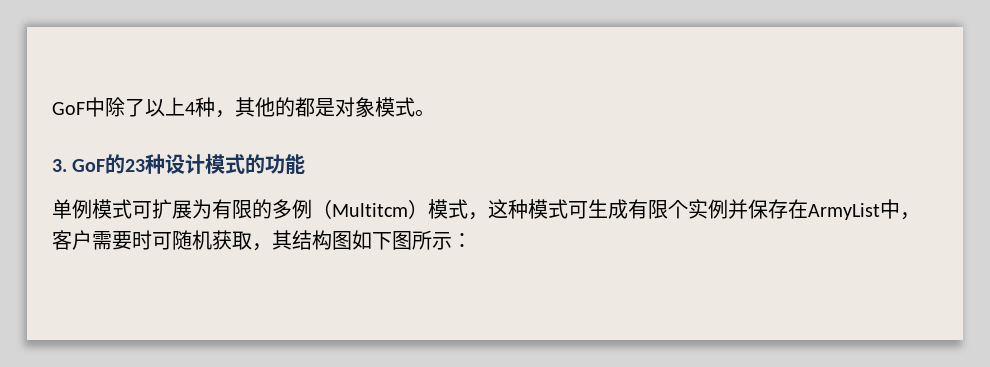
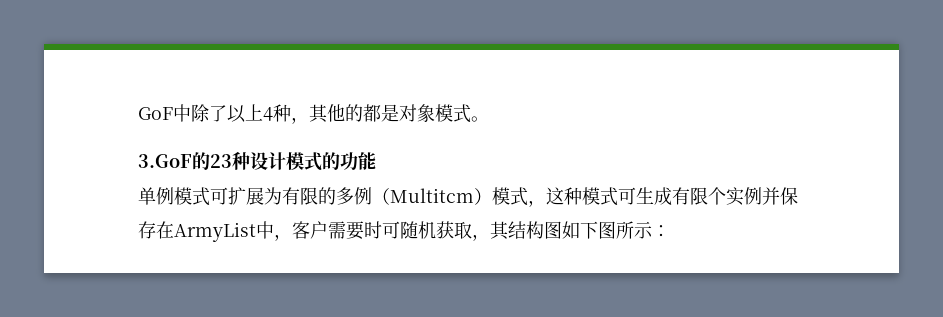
[52,159,106,172] 3. GoF -> [138,154,192,168] 3.GoF

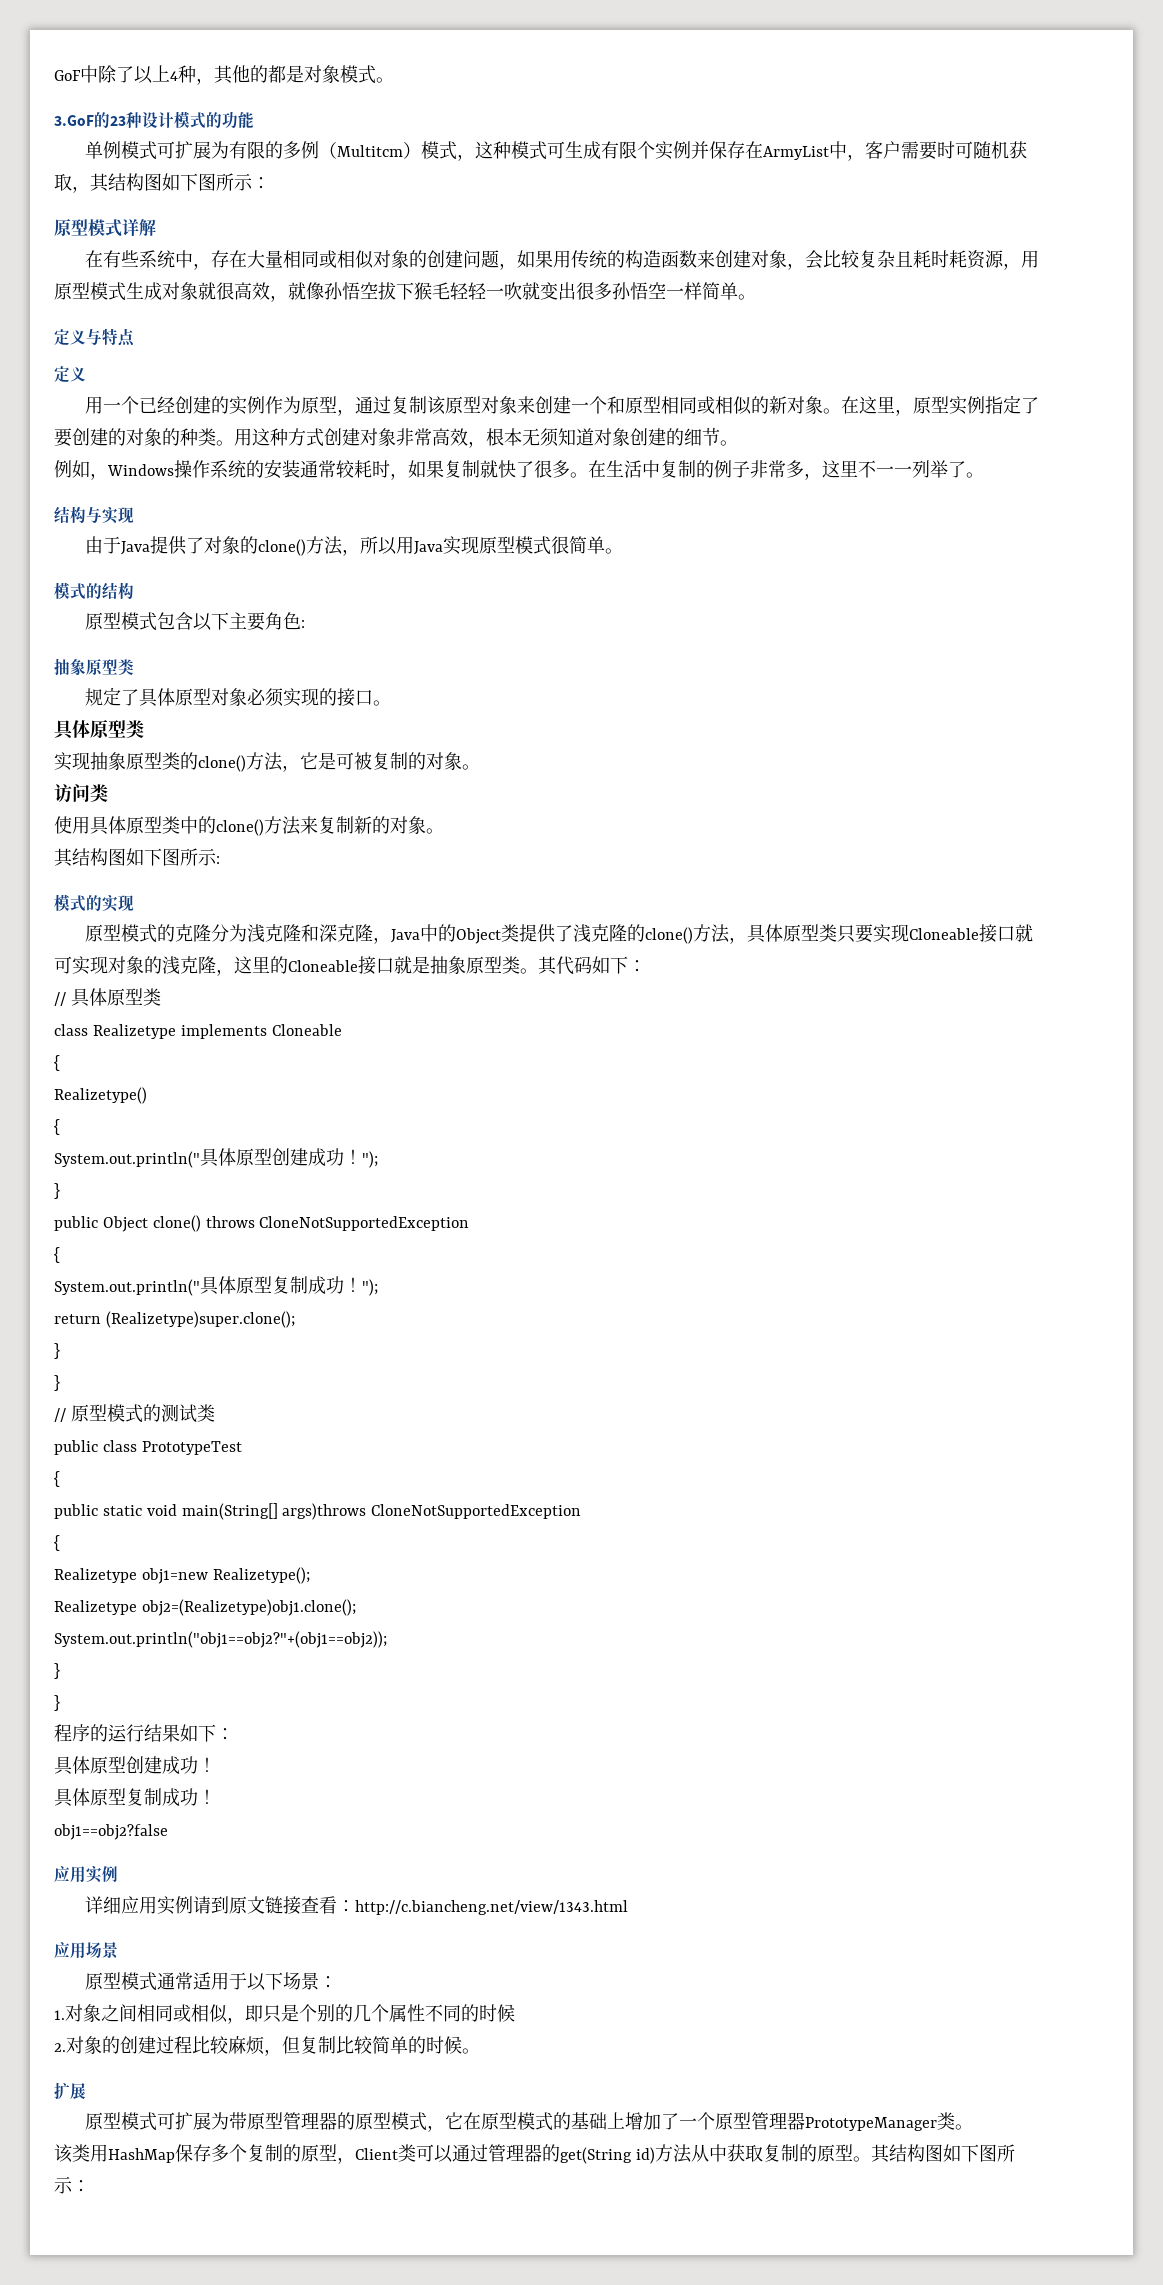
(670, 231) none -> [54,219,156,237] [84,250,1039,270] [54,282,756,302] [54,328,135,346] [54,366,86,383] [84,395,1039,416] [54,428,738,448] [54,459,984,480] [54,506,134,524] [84,536,623,556] [54,582,134,600] [84,612,305,631] [54,658,134,676] [84,687,391,707] [54,720,144,740] [54,752,480,772] [54,784,108,803] [54,816,444,836] [54,848,220,867] [54,894,134,912] [84,924,1033,944] [54,956,646,976] [54,988,161,1007] [54,1024,342,1039] [54,1055,60,1071] [54,1087,147,1104] [54,1119,60,1135] [54,1148,378,1168] [54,1183,60,1199] [54,1215,470,1232] [54,1247,60,1263] [54,1276,378,1296] [54,1311,295,1328] [54,1343,60,1359] [54,1375,60,1391] [54,1404,215,1423] [54,1440,242,1455] [54,1471,60,1487] [54,1503,582,1520] [54,1535,60,1551] [54,1567,310,1584] [54,1599,356,1616] [54,1631,387,1648] [54,1663,60,1679] [54,1695,60,1711] [54,1724,234,1742] [54,1756,216,1775] [54,1788,216,1807] [54,1824,168,1840] [54,1866,118,1883] [84,1896,628,1915] [54,1942,118,1959] [84,1972,337,1991] [54,2004,515,2024] [54,2035,480,2056] [54,2082,86,2100] [84,2112,973,2132] [54,2144,1015,2164] [54,2176,90,2194] // 原型模式详解 // 在有些系统中，存在大量相同或相似对象的创建问题，如果用传统的构造函数来创建对象，会比较复杂且耗时耗资源，用原型模式生成对象就很高效，就像孙悟空拔下猴毛轻轻一吹就变出很多孙悟空一样简单。 // 定义与特点 // 定义 // 用一个已经创建的实例作为原型，通过复制该原型对象来创建一个和原型相同或相似的新对象。在这里，原型实例指定了要创建的对象的种类。用这种方式创建对象非常高效，根本无须知道对象创建的细节。 // 例如，Windows操作系统的安装通常较耗时，如果复制就快了很多。在生活中复制的例子非常多，这里不一一列举了。 // 结构与实现 // 由于Java提供了对象的clone()方法，所以用Java实现原型模式很简单。 // 模式的结构 // 原型模式包含以下主要角色: // 抽象原型类 // 规定了具体原型对象必须实现的接口。 // 具体原型类 // 实现抽象原型类的clone()方法，它是可被复制的对象。 // 访问类 // 使用具体原型类中的clone()方法来复制新的对象。 // 其结构图如下图所示: // 模式的实现 // 原型模式的克隆分为浅克隆和深克隆，Java中的Object类提供了浅克隆的clone()方法，具体原型类只要实现Cloneable接口就可实现对象的浅克隆，这里的Cloneable接口就是抽象原型类。其代码如下： // // 具体原型类 // class Realizetype implements Cloneable // { // Realizetype() // { // System.out.println("具体原型创建成功！"); // } // public Object clone() throws CloneNotSupportedException // { // System.out.println("具体原型复制成功！"); // return (Realizetype)super.clone(); // } // } // // 原型模式的测试类 // public class PrototypeTest // { // public static void main(String[] args)throws CloneNotSupportedException // { // Realizetype obj1=new Realizetype(); // Realizetype obj2=(Realizetype)obj1.clone(); // System.out.println("obj1==obj2?"+(obj1==obj2)); // } // } // 程序的运行结果如下： // 具体原型创建成功！ // 具体原型复制成功！ // obj1==obj2?false // 应用实例 // 详细应用实例请到原文链接查看：http://c.biancheng.net/view/1343.html // 应用场景 // 原型模式通常适用于以下场景： // 1.对象之间相同或相似，即只是个别的几个属性不同的时候 // 2.对象的创建过程比较麻烦，但复制比较简单的时候。 // 扩展 // 原型模式可扩展为带原型管理器的原型模式，它在原型模式的基础上增加了一个原型管理器PrototypeManager类。 // 该类用HashMap保存多个复制的原型，Client类可以通过管理器的get(String id)方法从中获取复制的原型。其结构图如下图所示：

